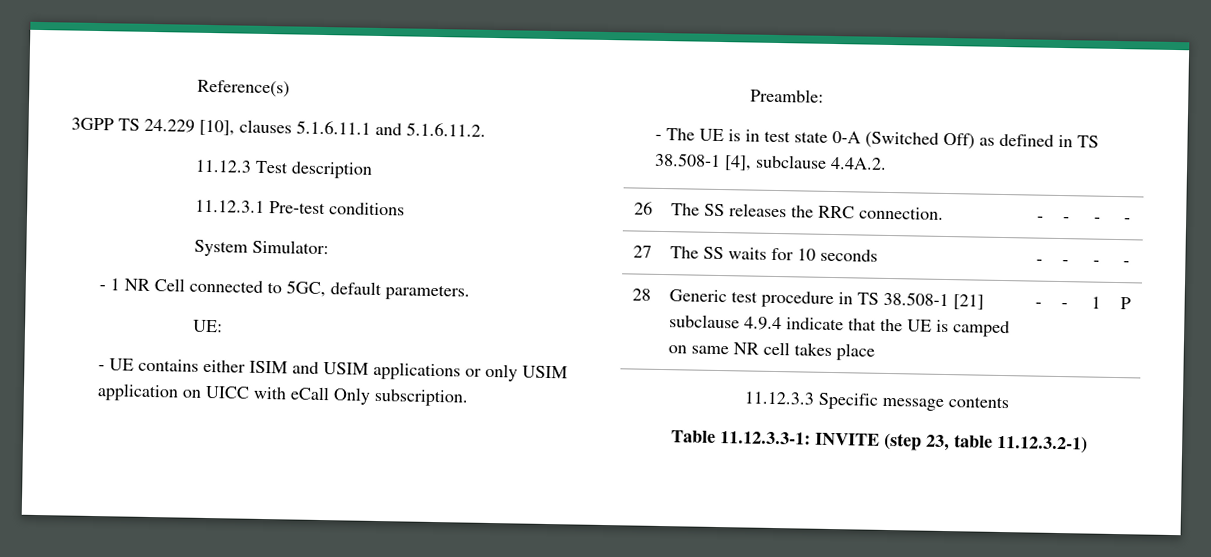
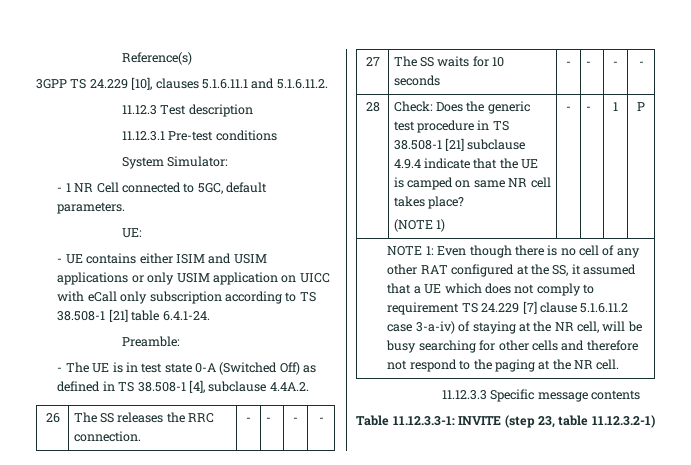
[333,387,470,407] Only subscription. -> [120,291,316,304] [57,309,210,322] only subscription according to TS 38.508-1 [21] table 6.4.1-24.
[668,289,727,303] Generic -> [393,101,530,114] Check: Does the generic
[835,343,875,361] place -> [428,196,465,209] [393,219,446,232] place? // (NOTE 1)
(1131, 303) none -> [387,245,640,258] [387,264,637,277] [387,283,595,296] [387,301,629,315] [387,321,642,334] [386,340,638,353] [387,359,620,372] // NOTE 1: Even though there is no cell of any other RAT configured at the SS, it assumed that a UE which does not comply to requirement TS 24.229 [7] clause 5.1.6.11.2 case 3-a-iv) of staying at the NR cell, will be busy searching for other cells and therefore not respond to the paging at the NR cell.

